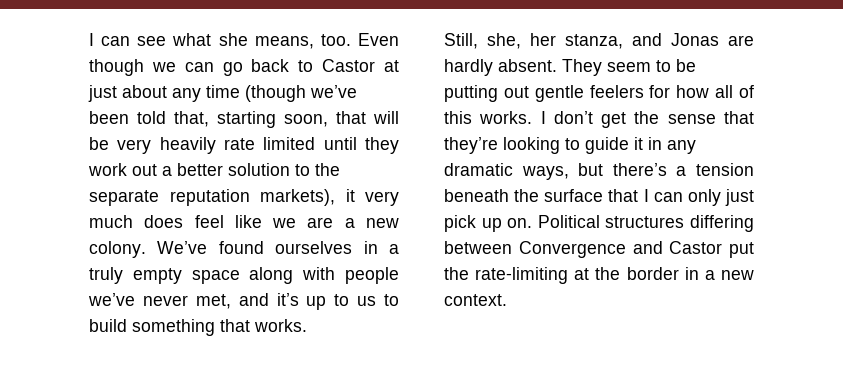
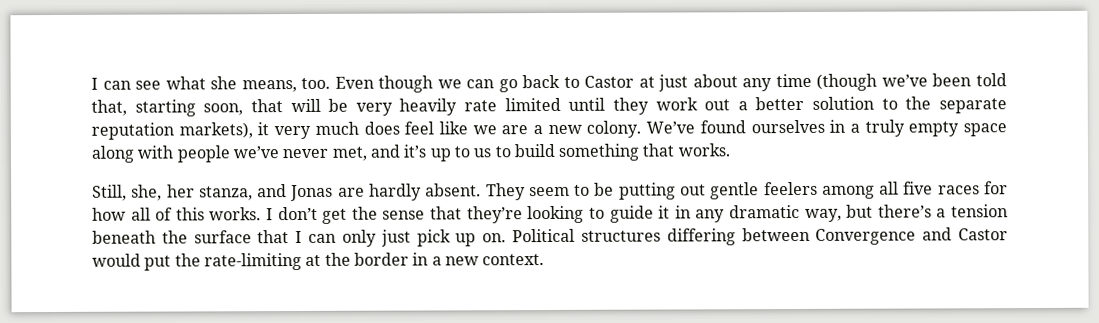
(644, 91) none -> [821,181,980,199] among all five races
[521,166,569,180] ways, -> [804,208,842,222] way,
(723, 247) none -> [92,253,141,267] would

